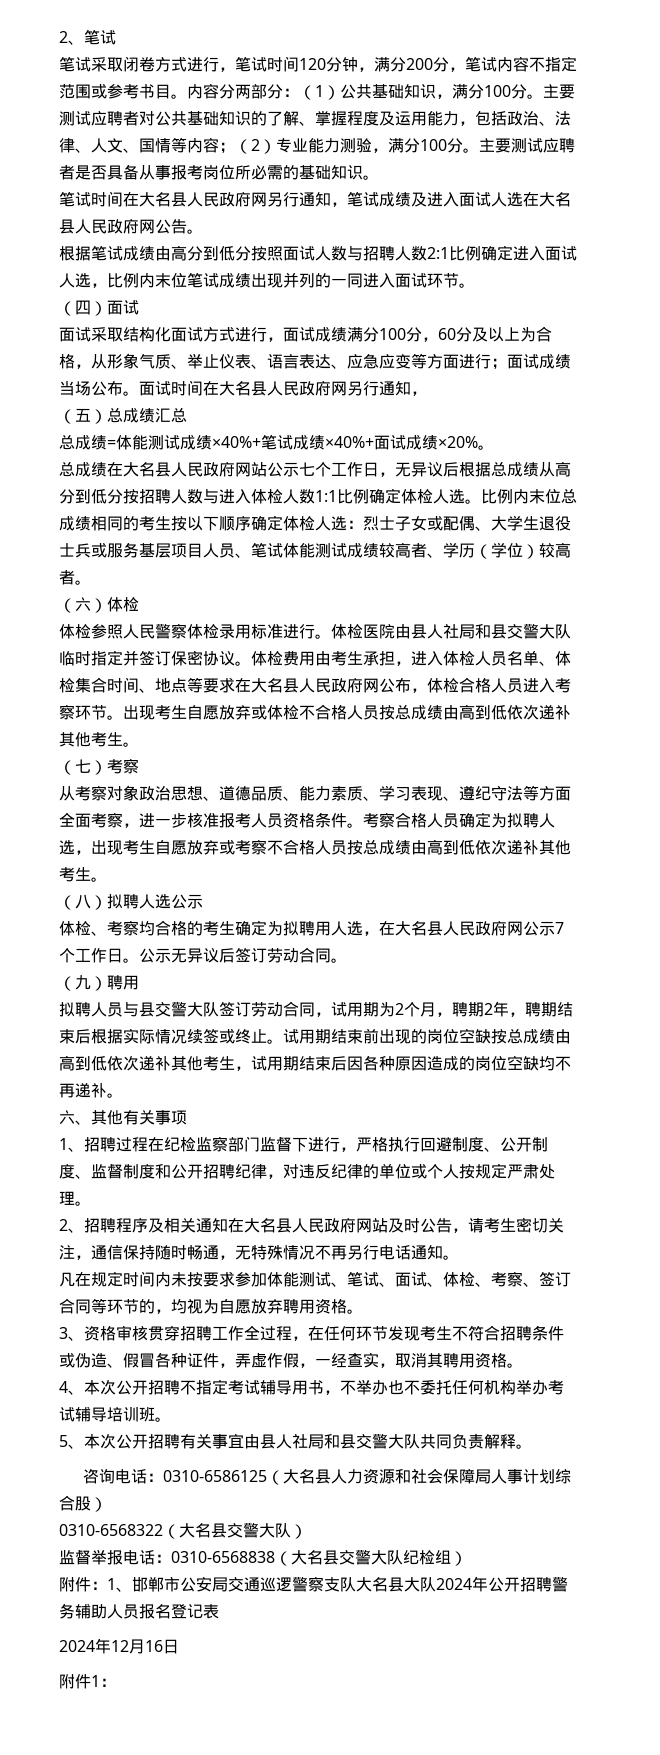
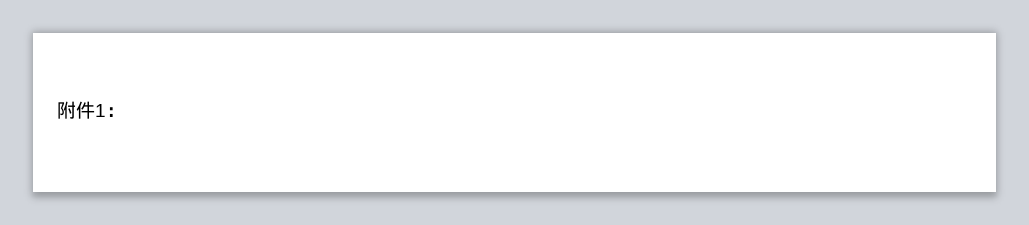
[59,29,116,45] [59,56,577,72] [59,83,575,100] [59,110,571,126] [59,137,575,154] [59,164,379,180] [59,191,571,207] [59,219,203,234] [59,245,577,261] [59,272,475,288] [59,300,139,316] [59,326,552,342] [59,353,571,370] [59,380,427,396] [59,408,187,424] [59,434,494,450] [59,461,571,477] [59,488,577,504] [59,515,571,531] [59,542,571,559] [59,570,91,585] [59,597,139,613] [59,623,571,639] [59,650,571,666] [59,677,571,693] [59,704,571,720] [59,732,139,747] [59,758,139,775] [59,785,571,801] [59,812,555,828] [59,839,571,855] [59,867,107,882] [59,894,203,910] [59,920,564,936] [59,947,347,963] [59,975,139,991] [59,1001,573,1017] [59,1028,571,1044] [59,1055,571,1071] [59,1083,123,1098] [59,1110,187,1125] [59,1136,548,1152] [59,1163,555,1179] [59,1191,91,1206] [59,1217,564,1233] [59,1245,459,1260] [59,1271,571,1287] [59,1298,363,1314] [59,1325,564,1341] [59,1352,523,1368] [59,1379,564,1395] [59,1406,171,1422] [59,1433,532,1449] [82,1468,571,1485] [59,1495,107,1512] [59,1523,307,1539] [59,1550,467,1566] [59,1576,568,1592] [59,1603,219,1619] [59,1638,179,1654] 2、笔试 // 笔试采取闭卷方式进行，笔试时间120分钟，满分200分，笔试内容不指定范围或参考书目。内容分两部分：（1）公共基础知识，满分100分。主要测试应聘者对公共基础知识的了解、掌握程度及运用能力，包括政治、法律、人文、国情等内容；（2）专业能力测验，满分100分。主要测试应聘者是否具备从事报考岗位所必需的基础知识。 // 笔试时间在大名县人民政府网另行通知，笔试成绩及进入面试人选在大名县人民政府网公告。 // 根据笔试成绩由高分到低分按照面试人数与招聘人数2:1比例确定进入面试人选，比例内末位笔试成绩出现并列的一同进入面试环节。 // （四）面试 // 面试采取结构化面试方式进行，面试成绩满分100分，60分及以上为合格，从形象气质、举止仪表、语言表达、应急应变等方面进行；面试成绩当场公布。面试时间在大名县人民政府网另行通知， // （五）总成绩汇总 // 总成绩=体能测试成绩×40%+笔试成绩×40%+面试成绩×20%。 // 总成绩在大名县人民政府网站公示七个工作日，无异议后根据总成绩从高分到低分按招聘人数与进入体检人数1:1比例确定体检人选。比例内末位总成绩相同的考生按以下顺序确定体检人选：烈士子女或配偶、大学生退役士兵或服务基层项目人员、笔试体能测试成绩较高者、学历（学位）较高者。 // （六）体检 // 体检参照人民警察体检录用标准进行。体检医院由县人社局和县交警大队临时指定并签订保密协议。体检费用由考生承担，进入体检人员名单、体检集合时间、地点等要求在大名县人民政府网公布，体检合格人员进入考察环节。出现考生自愿放弃或体检不合格人员按总成绩由高到低依次递补其他考生。 // （七）考察 // 从考察对象政治思想、道德品质、能力素质、学习表现、遵纪守法等方面全面考察，进一步核准报考人员资格条件。考察合格人员确定为拟聘人选，出现考生自愿放弃或考察不合格人员按总成绩由高到低依次递补其他考生。 // （八）拟聘人选公示 // 体检、考察均合格的考生确定为拟聘用人选，在大名县人民政府网公示7个工作日。公示无异议后签订劳动合同。 // （九）聘用 // 拟聘人员与县交警大队签订劳动合同，试用期为2个月，聘期2年，聘期结束后根据实际情况续签或终止。试用期结束前出现的岗位空缺按总成绩由高到低依次递补其他考生，试用期结束后因各种原因造成的岗位空缺均不再递补。 // 六、其他有关事项 // 1、招聘过程在纪检监察部门监督下进行，严格执行回避制度、公开制度、监督制度和公开招聘纪律，对违反纪律的单位或个人按规定严肃处理。 // 2、招聘程序及相关通知在大名县人民政府网站及时公告，请考生密切关注，通信保持随时畅通，无特殊情况不再另行电话通知。 // 凡在规定时间内未按要求参加体能测试、笔试、面试、体检、考察、签订合同等环节的，均视为自愿放弃聘用资格。 // 3、资格审核贯穿招聘工作全过程，在任何环节发现考生不符合招聘条件或伪造、假冒各种证件，弄虚作假，一经查实，取消其聘用资格。 // 4、本次公开招聘不指定考试辅导用书，不举办也不委托任何机构举办考试辅导培训班。 // 5、本次公开招聘有关事宜由县人社局和县交警大队共同负责解释。 // 咨询电话：0310-6586125（大名县人力资源和社会保障局人事计划综合股） // 0310-6568322（大名县交警大队） // 监督举报电话：0310-6568838（大名县交警大队纪检组） // 附件：1、邯郸市公安局交通巡逻警察支队大名县大队2024年公开招聘警务辅助人员报名登记表 // 2024年12月16日 // -> (57, 110) none

